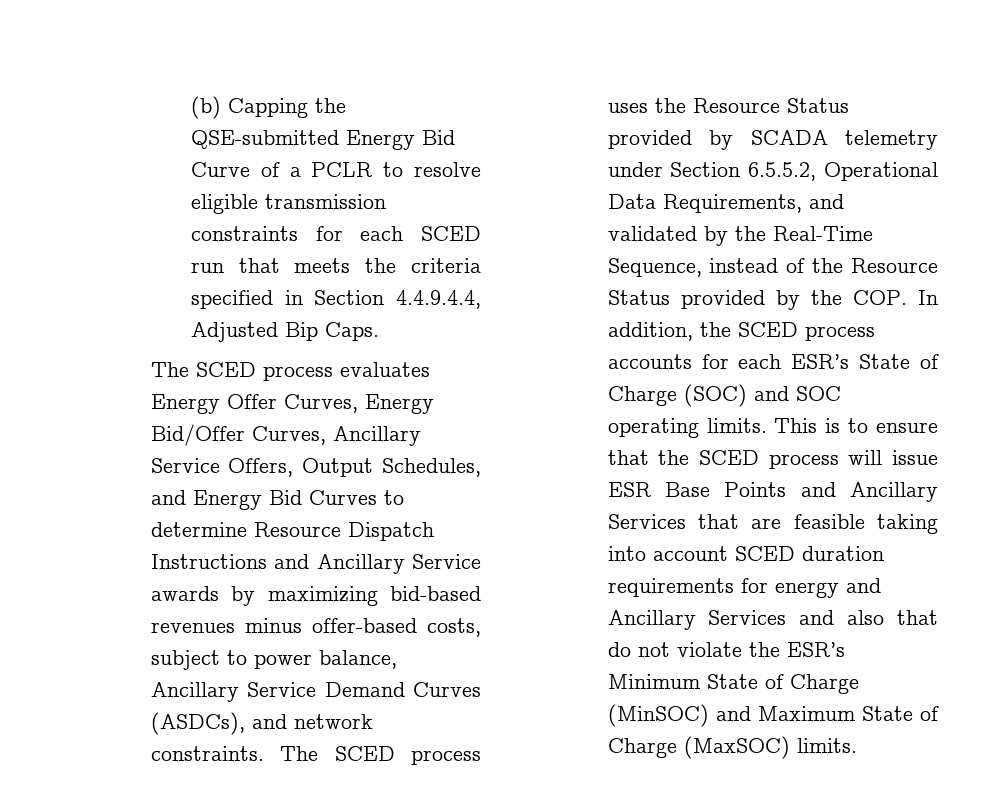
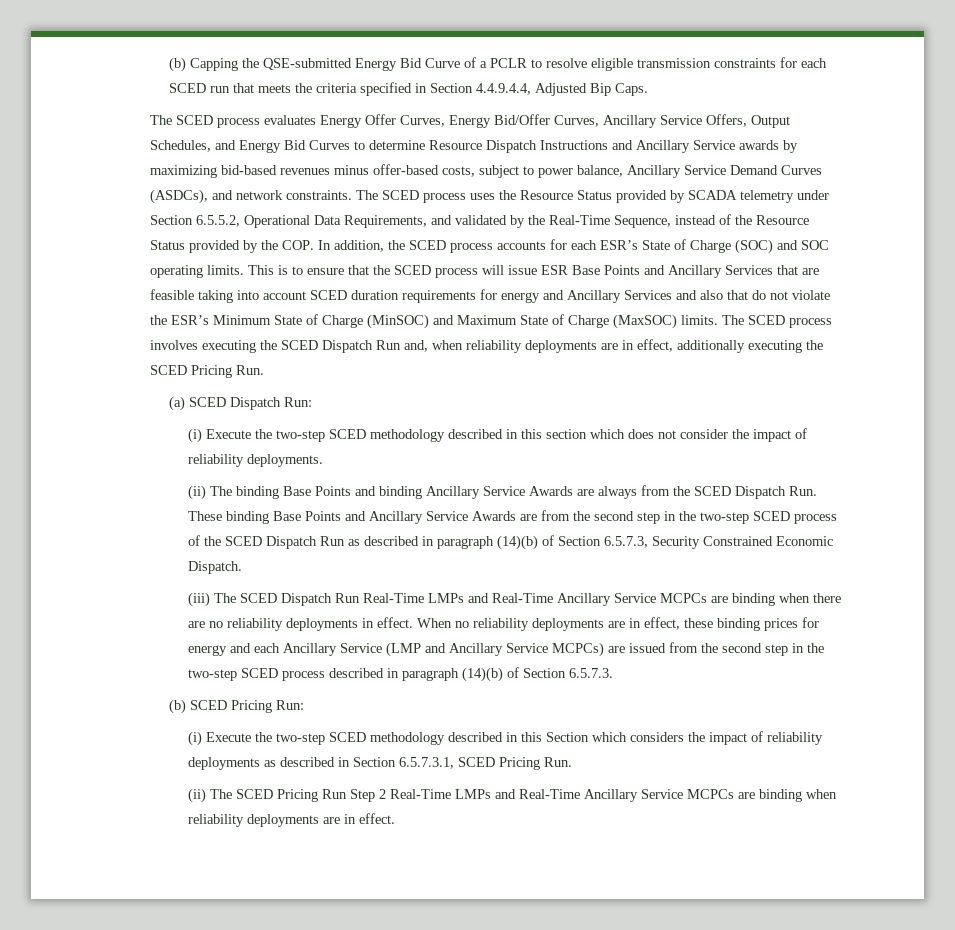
(857, 745) none -> [721,315,832,328] [149,339,823,353] [149,365,264,378] [169,396,313,411] [188,428,808,443] [188,454,324,467] [188,485,818,500] [188,510,838,524] [188,535,834,550] [188,561,243,574] [188,592,842,607] [188,617,820,631] [188,642,825,657] [188,667,614,682] [169,699,305,714] [188,731,824,746] [188,757,573,770] [188,788,838,803] [188,813,396,827] The SCED process involves executing the SCED Dispatch Run and, when reliability deployments are in effect, additionally executing the SCED Pricing Run. // (a) SCED Dispatch Run: // (i) Execute the two-step SCED methodology described in this section which does not consider the impact of reliability deployments. // (ii) The binding Base Points and binding Ancillary Service Awards are always from the SCED Dispatch Run. These binding Base Points and Ancillary Service Awards are from the second step in the two-step SCED process of the SCED Dispatch Run as described in paragraph (14)(b) of Section 6.5.7.3, Security Constrained Economic Dispatch. // (iii) The SCED Dispatch Run Real-Time LMPs and Real-Time Ancillary Service MCPCs are binding when there are no reliability deployments in effect. When no reliability deployments are in effect, these binding prices for energy and each Ancillary Service (LMP and Ancillary Service MCPCs) are issued from the second step in the two-step SCED process described in paragraph (14)(b) of Section 6.5.7.3. // (b) SCED Pricing Run: // (i) Execute the two-step SCED methodology described in this Section which considers the impact of reliability deployments as described in Section 6.5.7.3.1, SCED Pricing Run. // (ii) The SCED Pricing Run Step 2 Real-Time LMPs and Real-Time Ancillary Service MCPCs are binding when reliability deployments are in effect.

